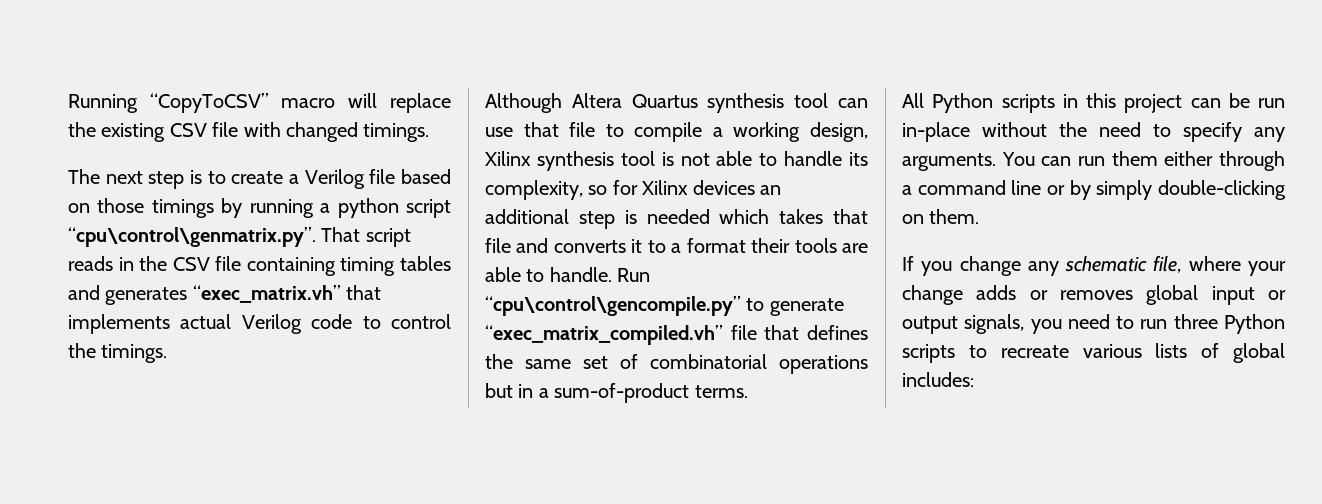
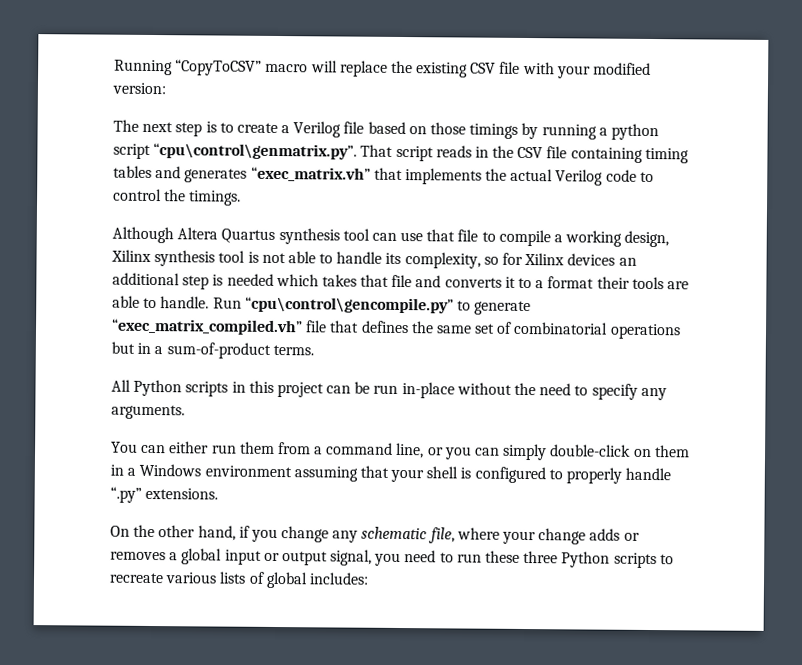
[286,122,430,142] changed timings. -> [556,62,652,79] [112,82,166,95] your modified version:
(170, 324) none -> [485,168,508,181] the
(996, 162) none -> (185, 412) //
(1072, 161) none -> [169,441,210,454] either
[1164,151,1285,171] [902,180,1286,200] [902,209,980,224] [902,256,914,271] either through a command line or by simply double-clicking on them. // If -> [277,442,690,461] [110,463,672,484] [110,486,219,503] [110,524,250,541] from a command line, or you can simply double-click on them in a Windows environment assuming that your shell is configured to properly handle “.py” extensions. // On the other hand, if
(1133, 295) none -> [169,552,179,561] a
[964,314,1025,334] signals, -> [330,549,373,566] signal,
(1168, 324) none -> [485,550,521,563] these

